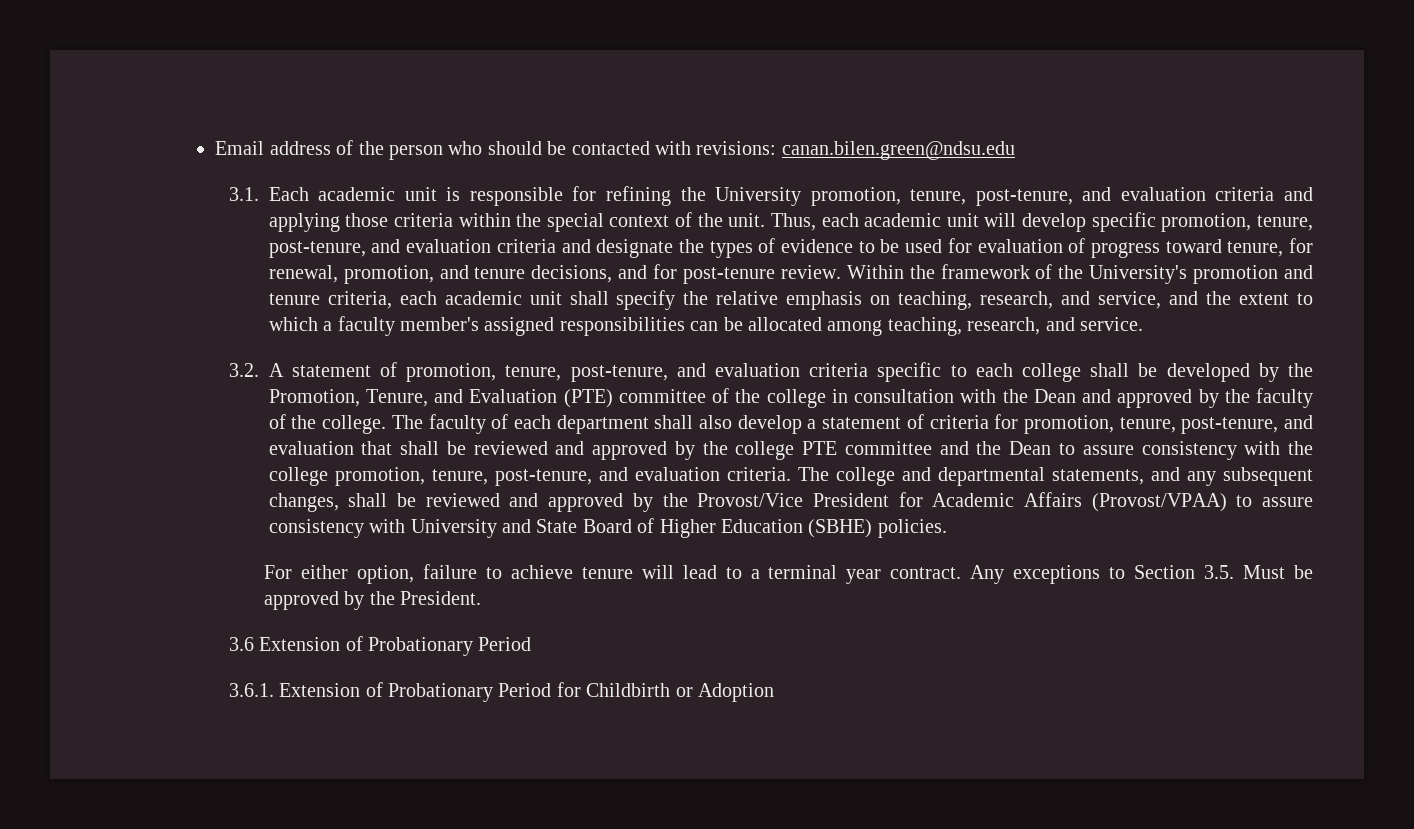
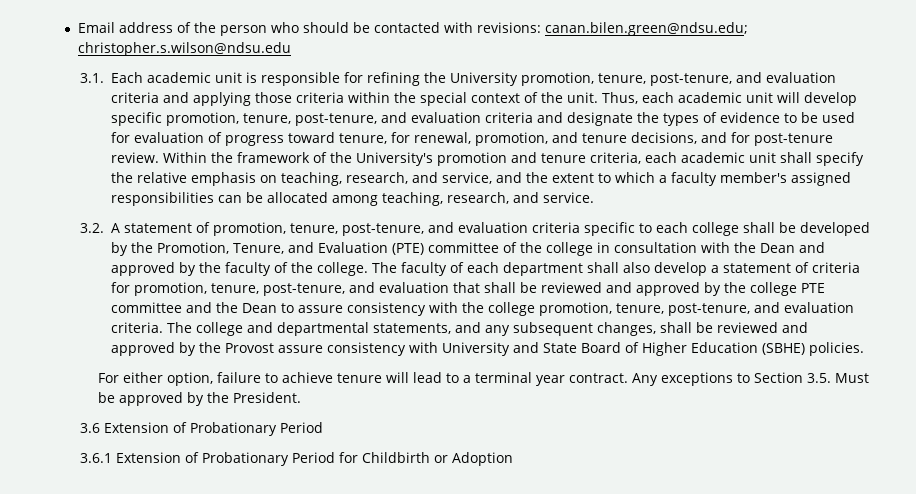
[781,141,1015,160] canan.bilen.green@ndsu.edu -> [545,22,749,36] [78,42,292,56] canan.bilen.green@ndsu.edu; christopher.s.wilson@ndsu.edu
[697,492,1253,512] Provost/Vice President for Academic Affairs (Provost/VPAA) to -> [225,343,275,353] Provost
[228,683,274,697] 3.6.1. -> [80,453,113,463] 3.6.1

